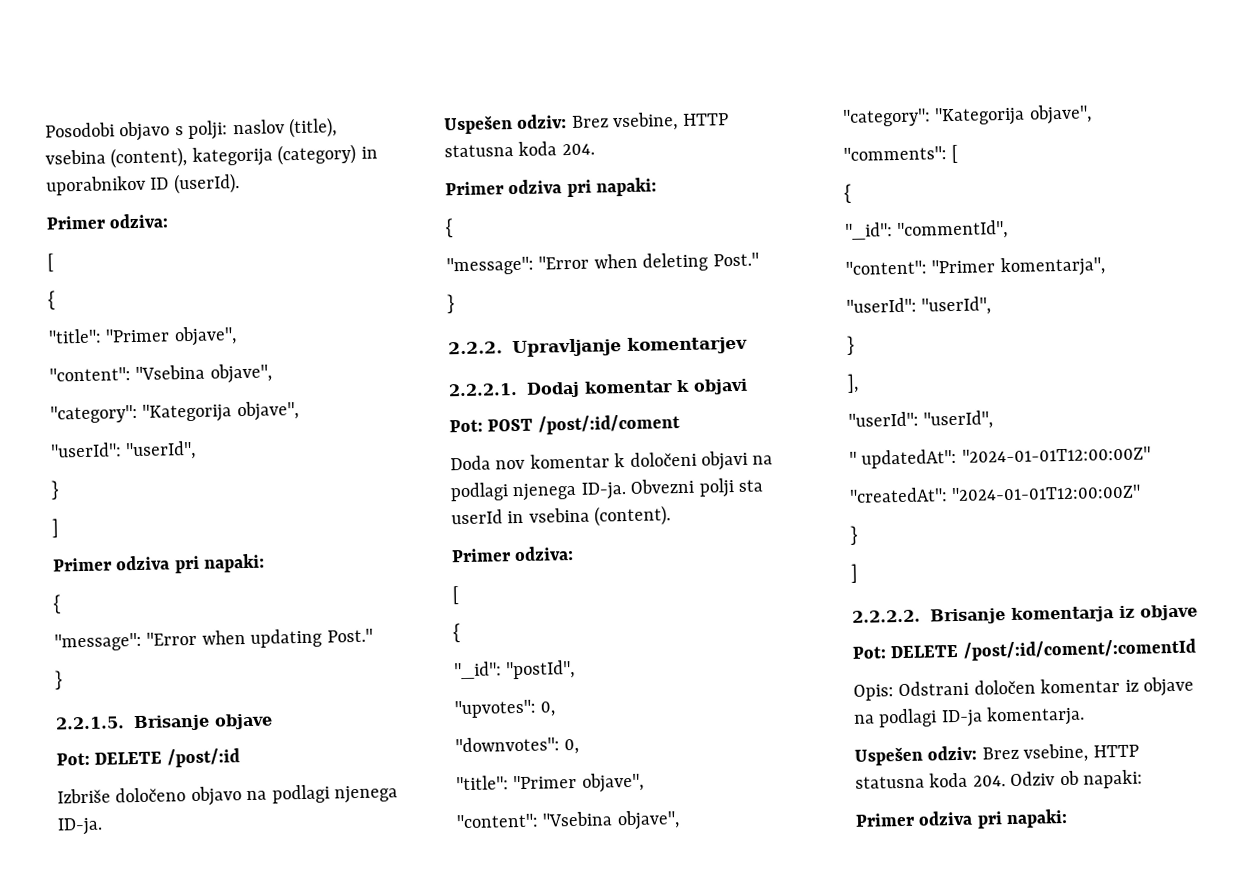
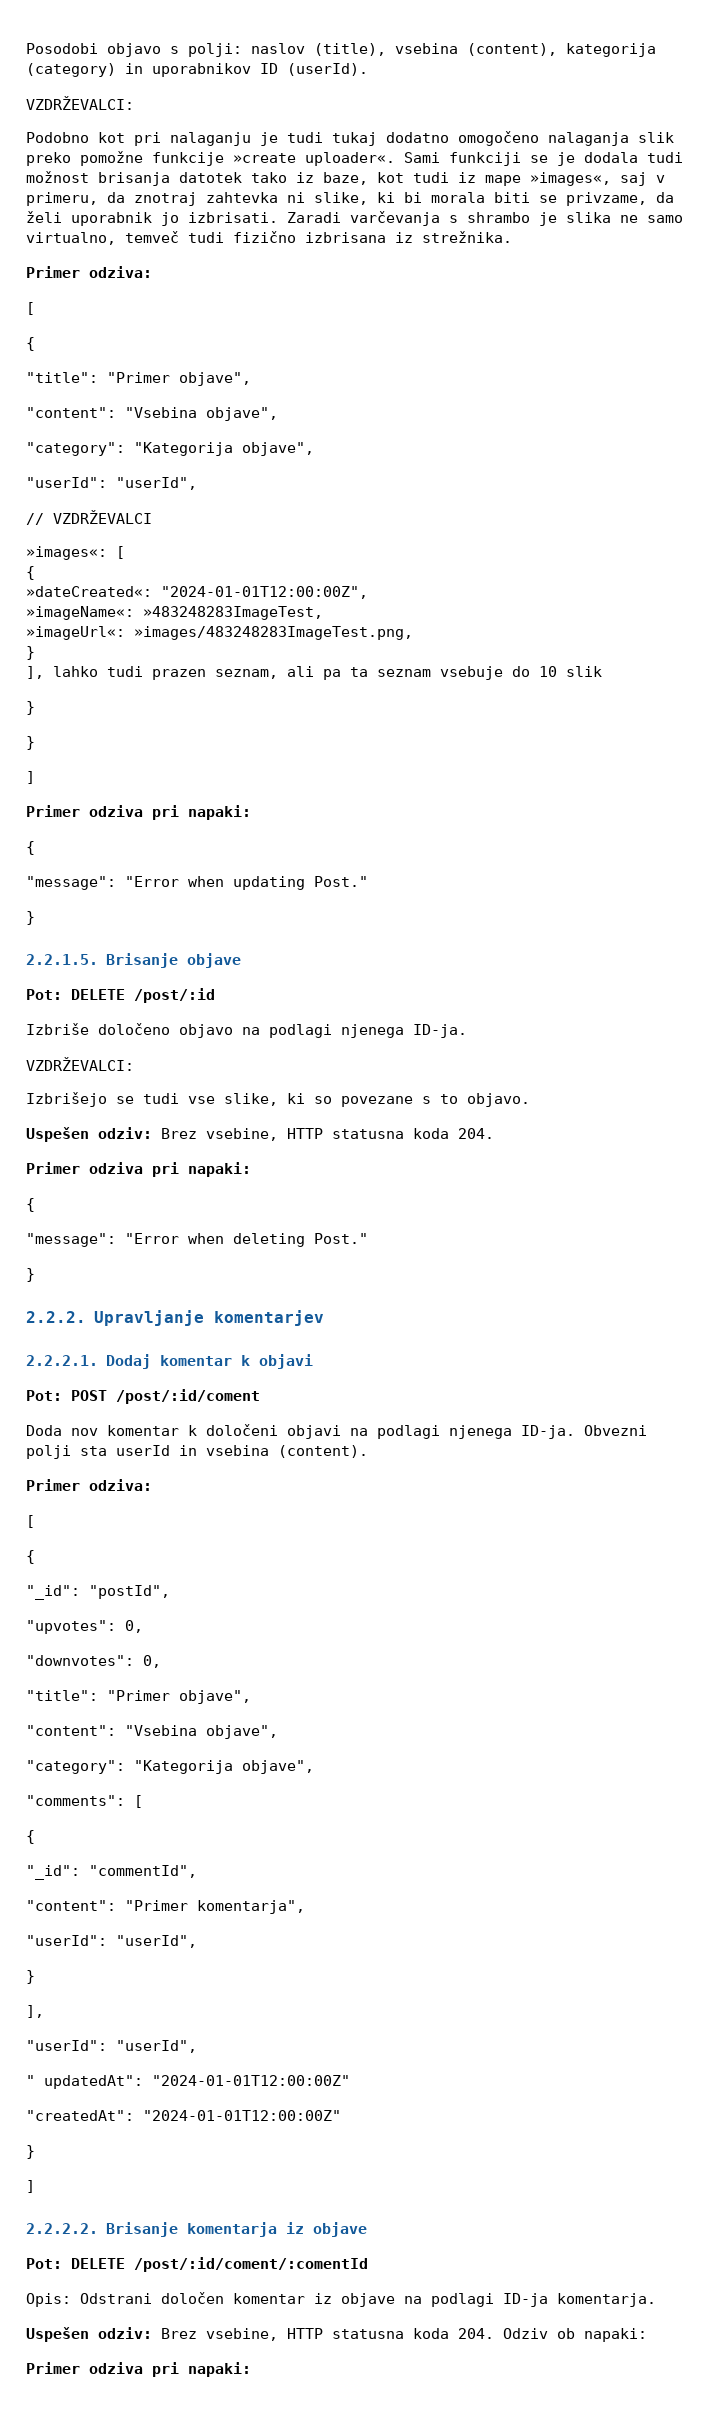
(240, 184) none -> [26,96,134,110] [26,131,674,146] [26,151,683,166] [26,171,665,186] [26,192,674,206] [26,211,683,226] [26,231,512,245] // VZDRŽEVALCI: // Podobno kot pri nalaganju je tudi tukaj dodatno omogočeno nalaganja slik preko pomožne funkcije »create uploader«. Sami funkciji se je dodala tudi možnost brisanja datotek tako iz baze, kot tudi iz mape »images«, saj v primeru, da znotraj zahtevka ni slike, ki bi morala biti se privzame, da želi uporabnik jo izbrisati. Zaradi varčevanja s shrambo je slika ne samo virtualno, temveč tudi fizično izbrisana iz strežnika.
(197, 450) none -> [26,510,152,525] [26,546,125,560] [26,566,35,580] [26,586,368,599] [26,606,323,620] [26,626,413,640] [26,646,35,660] [26,666,602,680] [26,701,35,715] // // VZDRŽEVALCI // »images«: [ // { // »dateCreated«: "2024-01-01T12:00:00Z", // »imageName«: »483248283ImageTest, // »imageUrl«: »images/483248283ImageTest.png, // } // ], lahko tudi prazen seznam, ali pa ta seznam vsebuje do 10 slik // }
(103, 826) none -> [26,1057,134,1071] [26,1092,530,1107] // VZDRŽEVALCI: // Izbrišejo se tudi vse slike, ki so povezane s to objavo.

